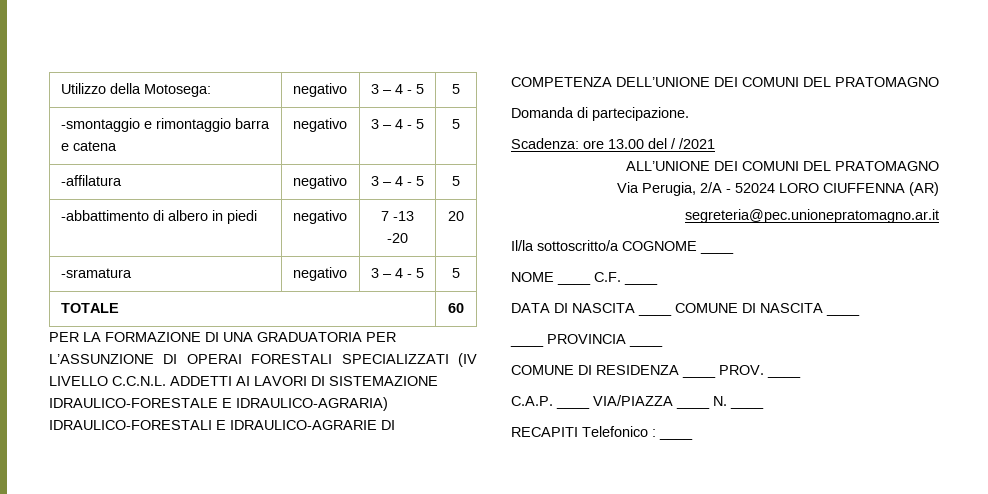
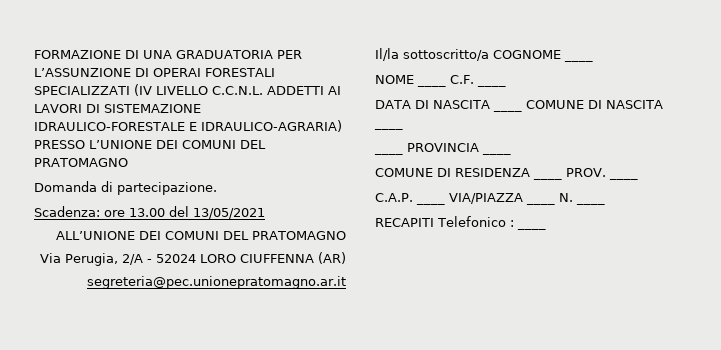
[60,83,211,97] [292,83,347,97] [371,84,424,94] [452,84,460,94] [60,118,270,132] [60,141,117,151] [292,118,347,132] [371,119,424,129] [452,119,460,129] [60,175,122,186] [292,175,347,189] [371,176,424,186] [452,176,460,186] [60,210,257,224] [292,210,347,224] [381,211,414,221] [387,233,408,243] [448,211,464,221] [60,268,132,278] [292,267,347,281] [371,268,424,278] [452,268,460,278] [60,303,119,313] [448,303,464,313] [49,332,101,342] Utilizzo della Motosega: | negativo | 3 – 4 - 5 | 5 // -smontaggio e rimontaggio barra e catena | negativo | 3 – 4 - 5 | 5 // -affilatura | negativo | 3 – 4 - 5 | 5 // -abbattimento di albero in piedi | negativo | 7 -13 -20 | 20 // -sramatura | negativo | 3 – 4 - 5 | 5 // TOTALE | 60 // PER LA -> (34, 54) none
[49,420,395,430] [511,77,710,87] IDRAULICO-FORESTALI E IDRAULICO-AGRARIE DI COMPETENZA DELL’UNIONE -> [34,140,152,149] PRESSO L’UNIONE
[671,138,715,149] / /2021 -> [193,208,265,219] 13/05/2021

